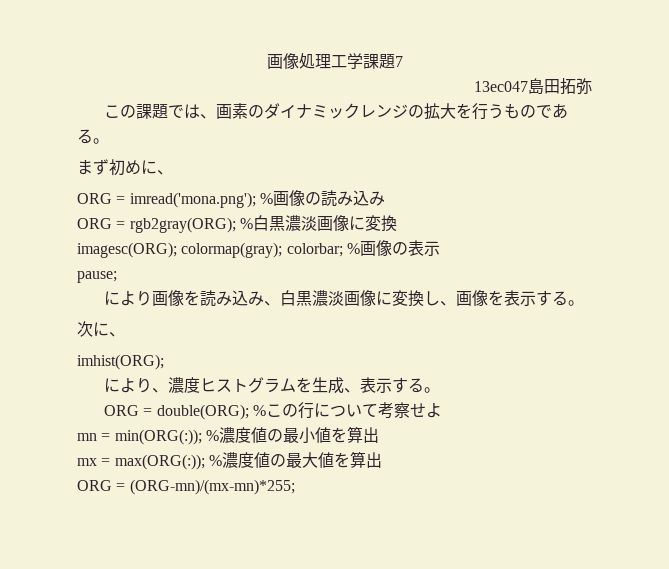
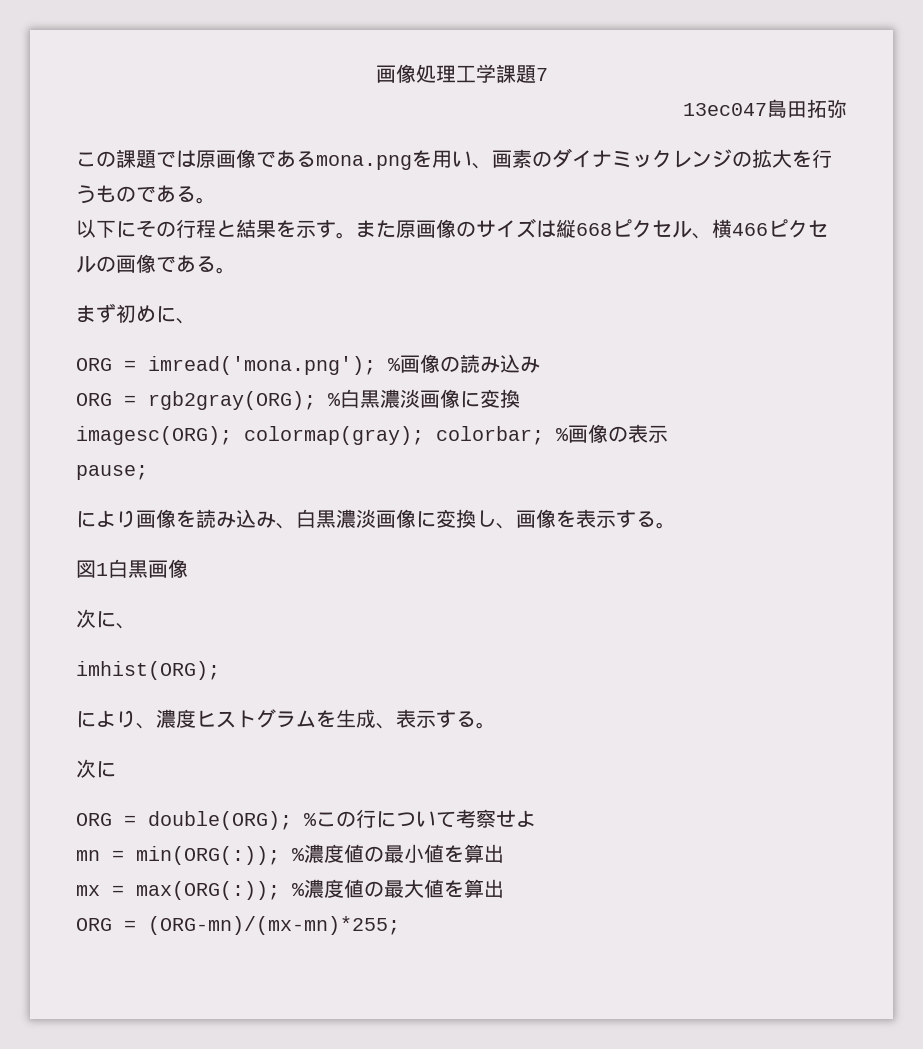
(200, 111) none -> [196,149,472,170] 原画像であるmona.pngを用い
(109, 141) none -> [76,218,828,239] [76,254,236,274] // 以下にその行程と結果を示す。また原画像のサイズは縦668ピクセル、横466ピクセルの画像である。
(584, 303) none -> [76,559,188,578] // 図1白黒画像
(440, 390) none -> [76,759,116,778] // 次に

